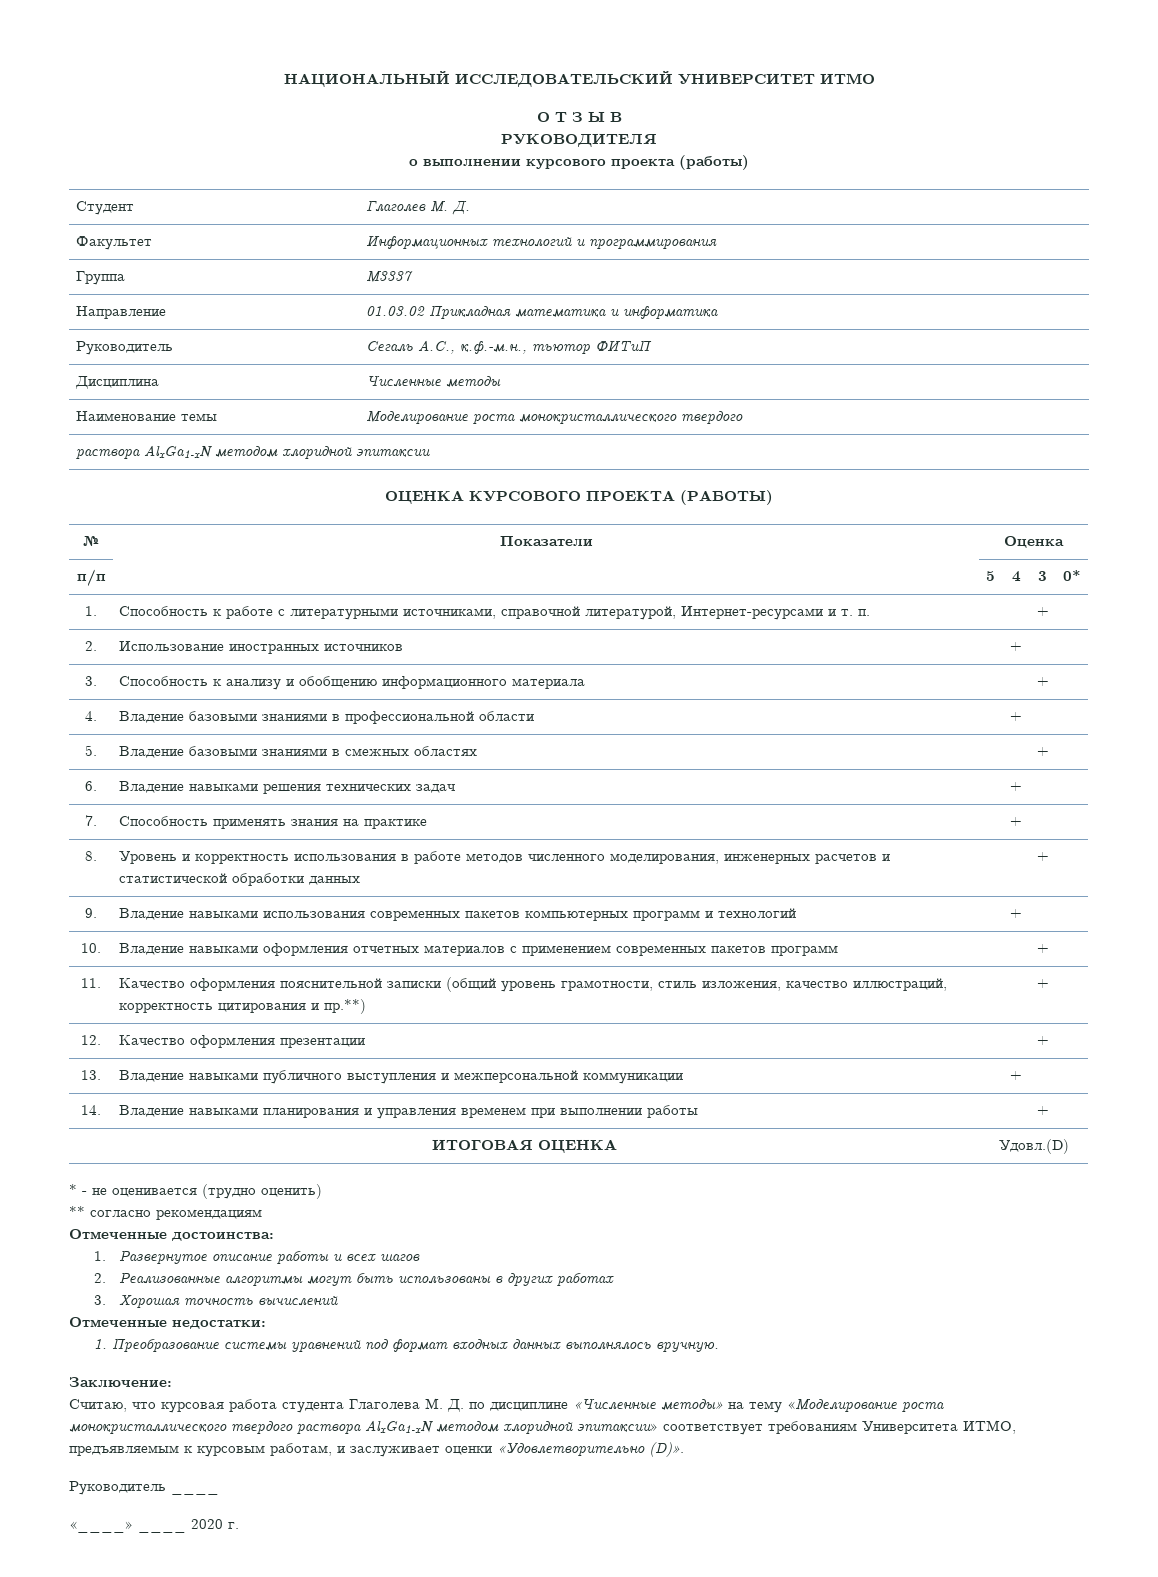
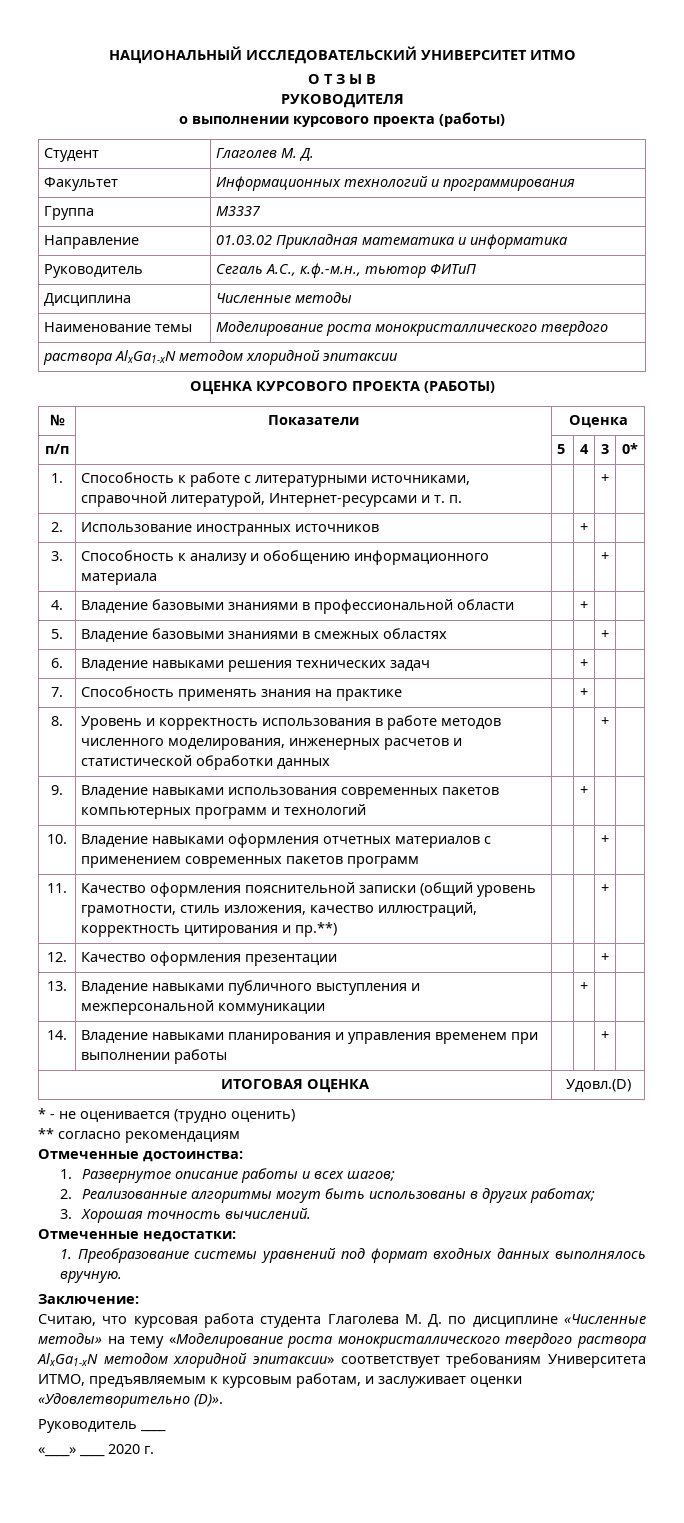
[380,1254,421,1261] шагов -> [346,1171,395,1181] шагов;
[557,1272,615,1287] работах -> [529,1188,595,1203] работах;
[258,1296,339,1306] вычислений -> [224,1208,311,1219] вычислений.

